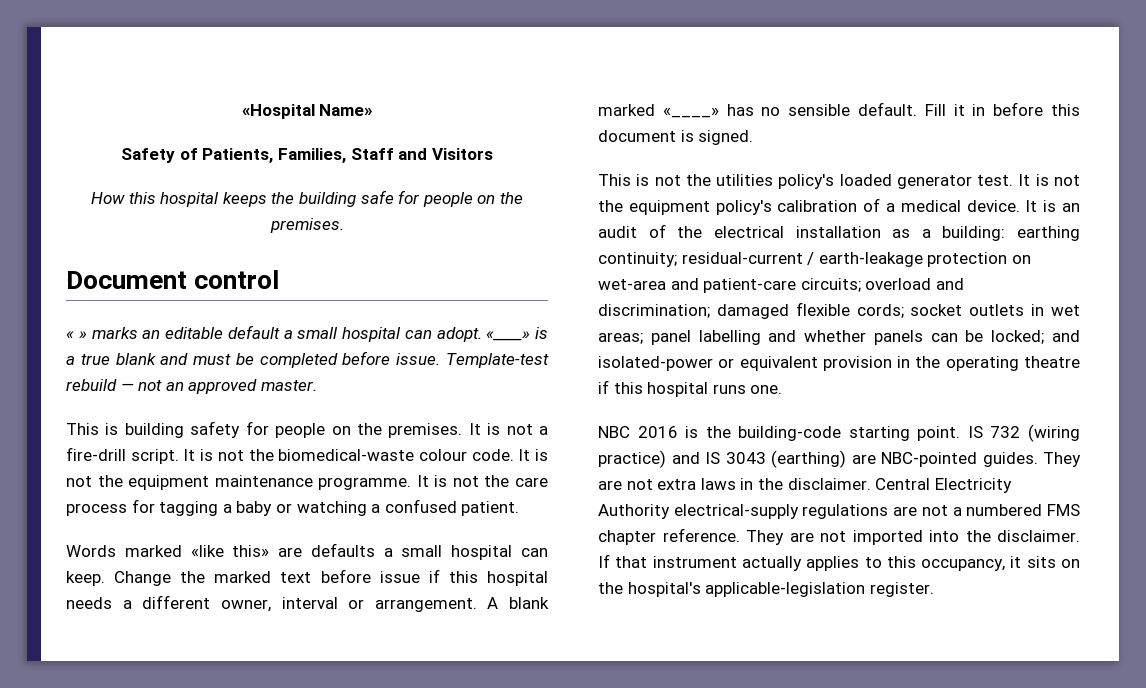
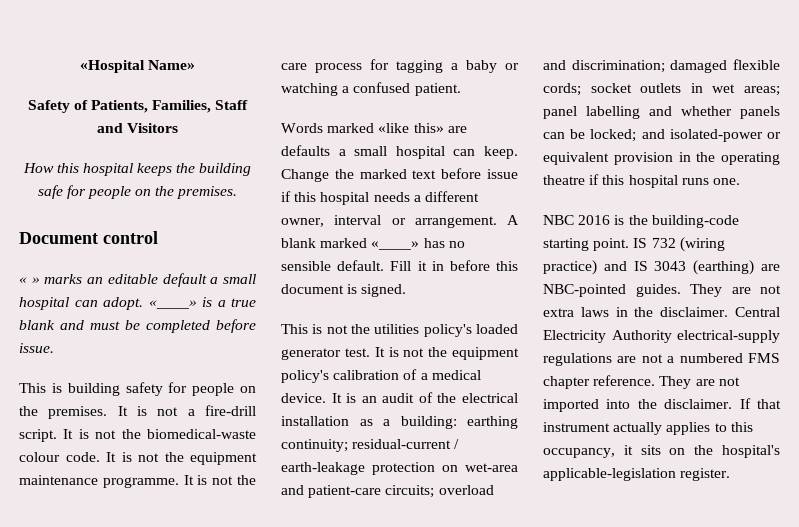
[445,353,549,368] [66,379,317,394] Template-test rebuild — not an approved master. -> (54, 348) none

